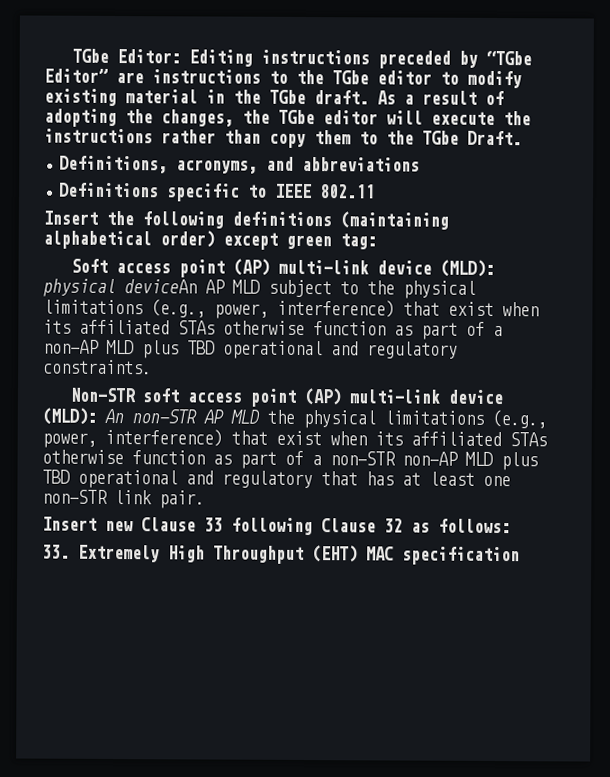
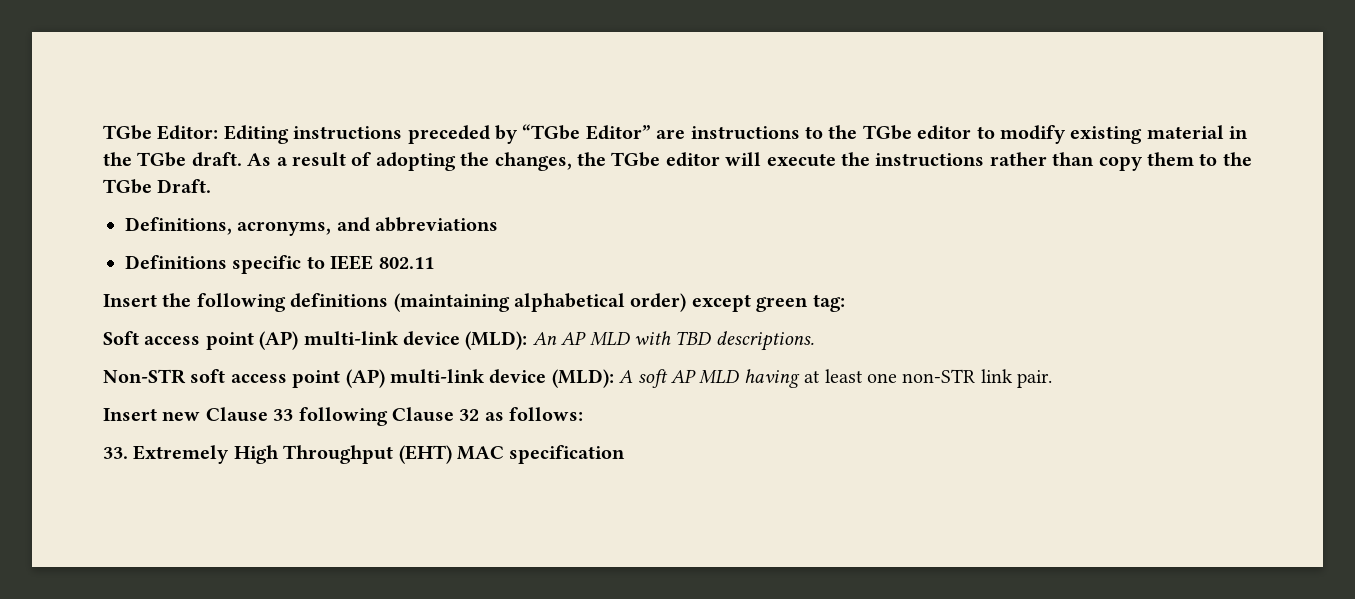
[43,278,476,299] [43,299,539,319] [43,319,503,340] [43,339,458,360] [43,359,152,375] physical deviceAn AP MLD subject to the physical limitations (e.g., power, interference) that exist when its affiliated STAs otherwise function as part of a non-AP MLD plus TBD operational and regulatory constraints. -> [532,331,814,351] An AP MLD with TBD descriptions.
[104,408,547,429] [42,428,547,448] [42,449,538,471] [42,469,394,489] An non-STR AP MLD the physical limitations (e.g., power, interference) that exist when its affiliated STAs otherwise function as part of a non-STR non-AP MLD plus TBD operational and regulatory that has -> [619,369,800,388] A soft AP MLD having

